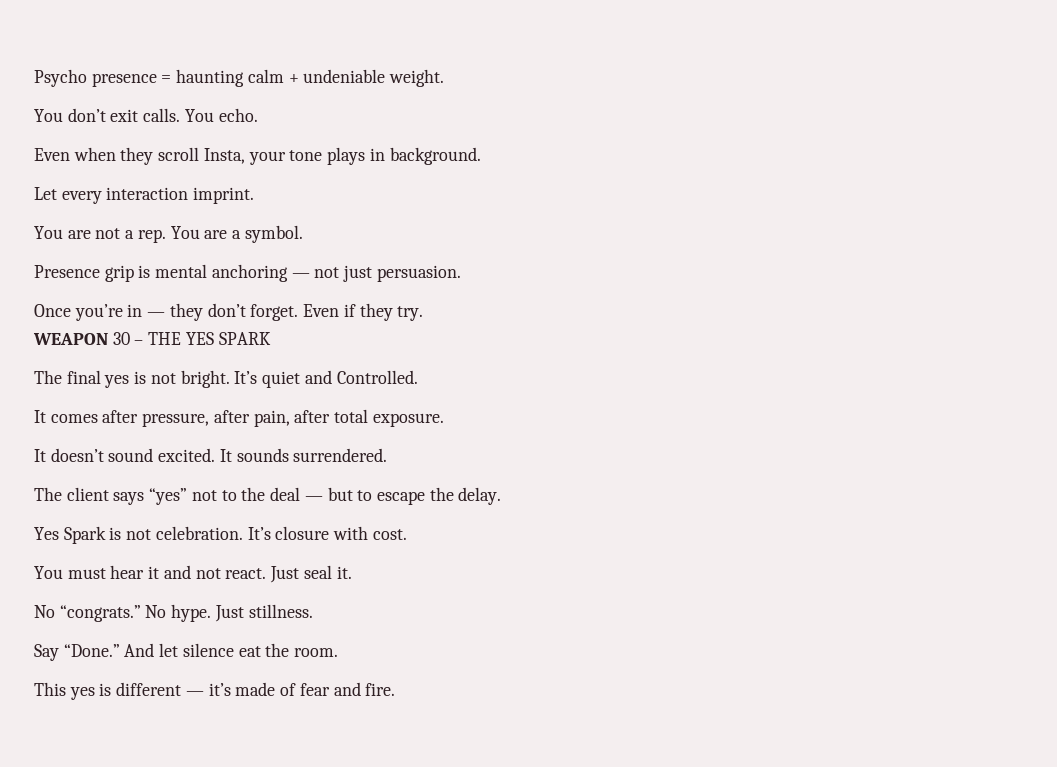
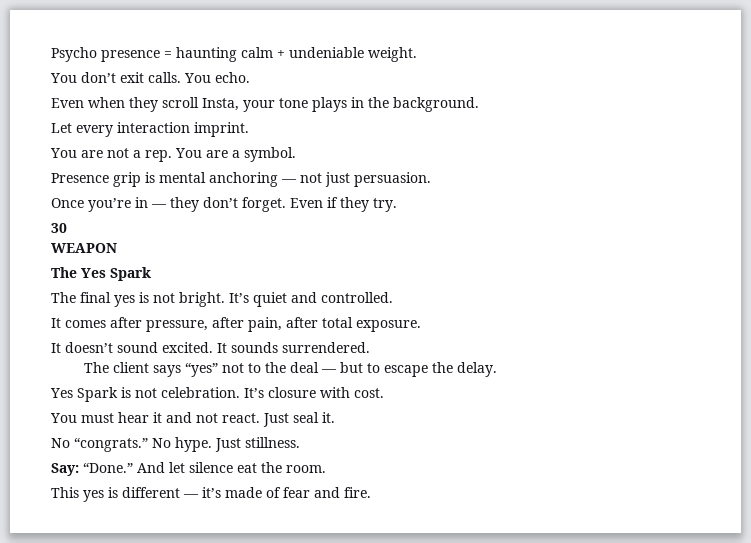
(385, 154) none -> [368,97,389,108] the
(424, 313) none -> [51,223,67,233] // 30
[112,332,271,345] 30 – THE YES SPARK -> [51,267,151,281] // The Yes Spark
[336,370,418,384] Controlled. -> [321,292,393,303] controlled.
[34,644,59,661] Say -> [51,463,79,476] Say:

